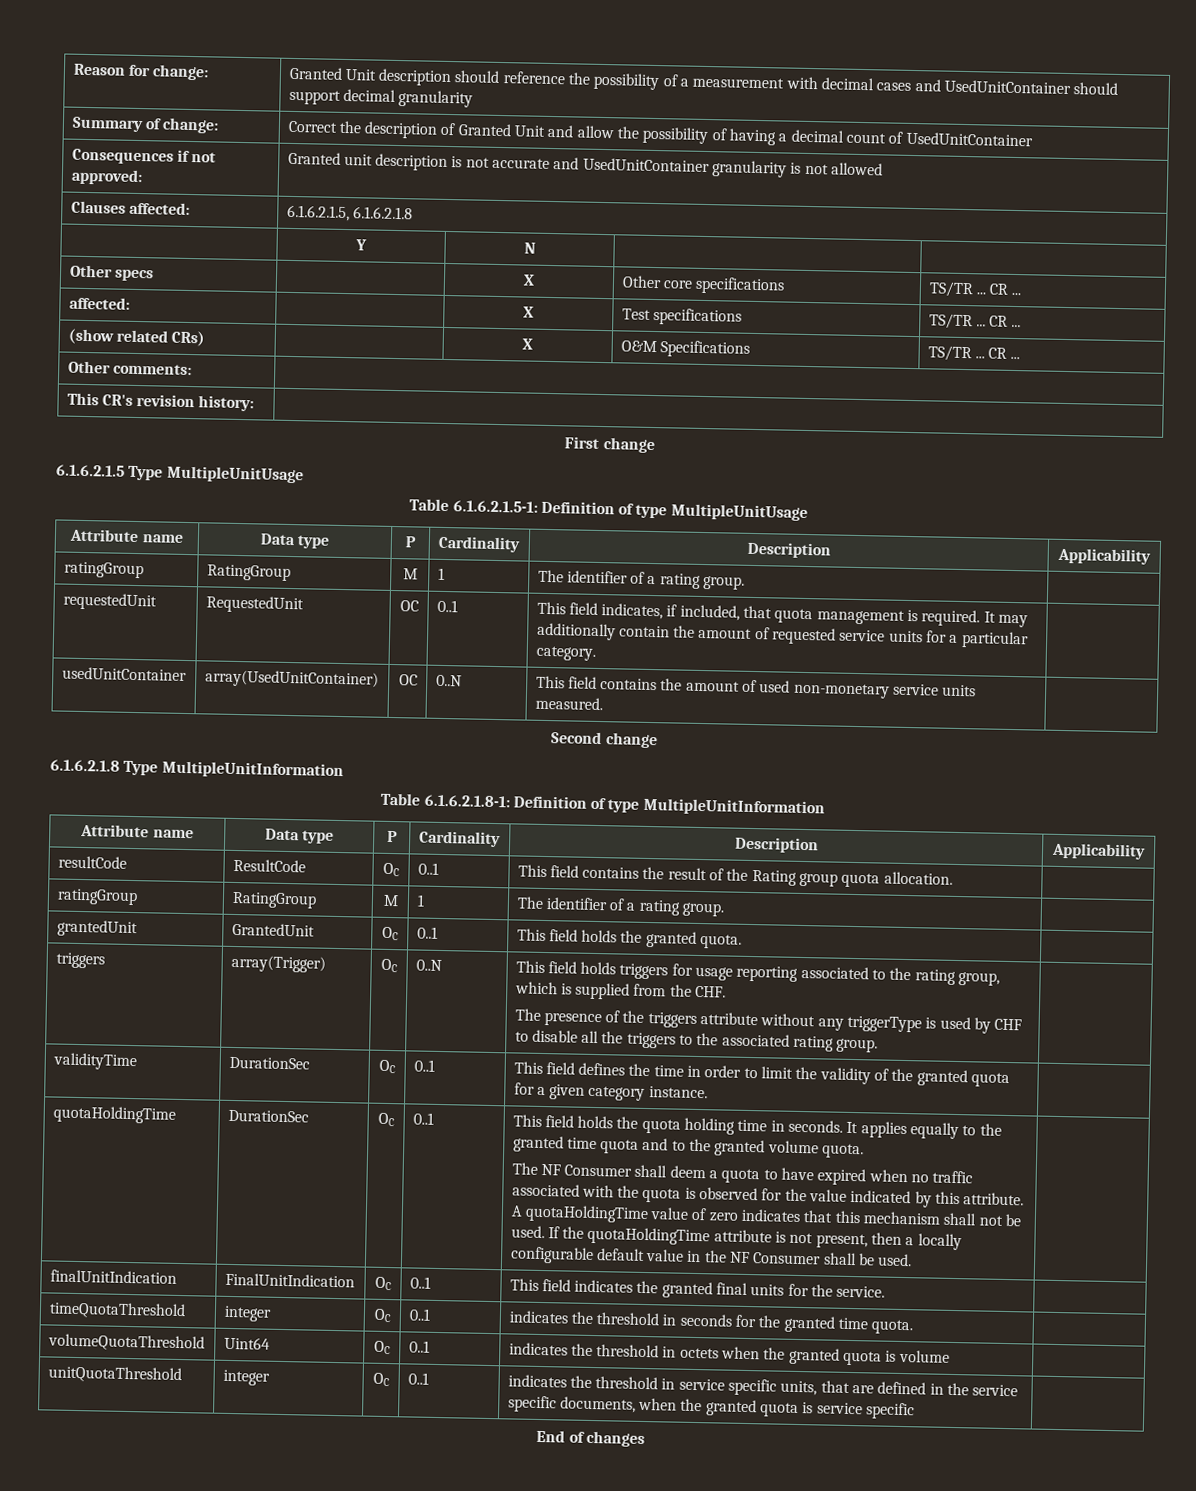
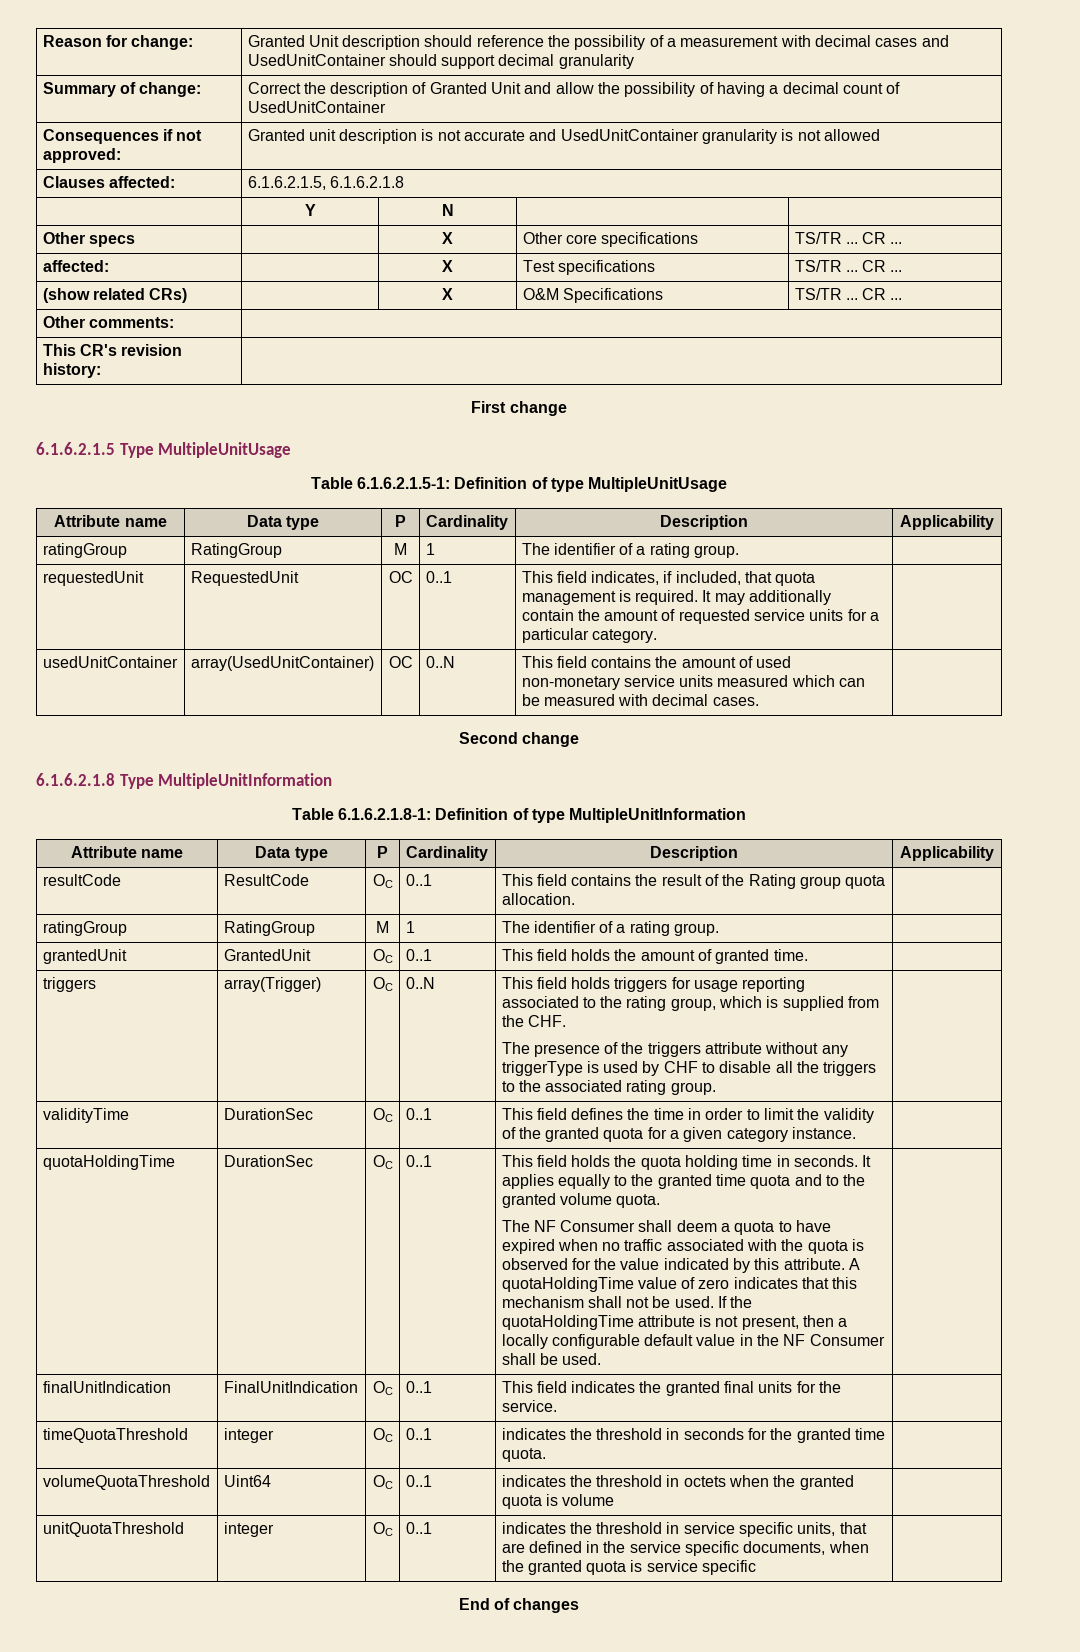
[534,696,603,711] measured. -> [717,675,866,687] [521,694,759,706] measured which can be measured with decimal cases.
[645,930,743,949] granted quota. -> [640,949,808,964] amount of granted time.

